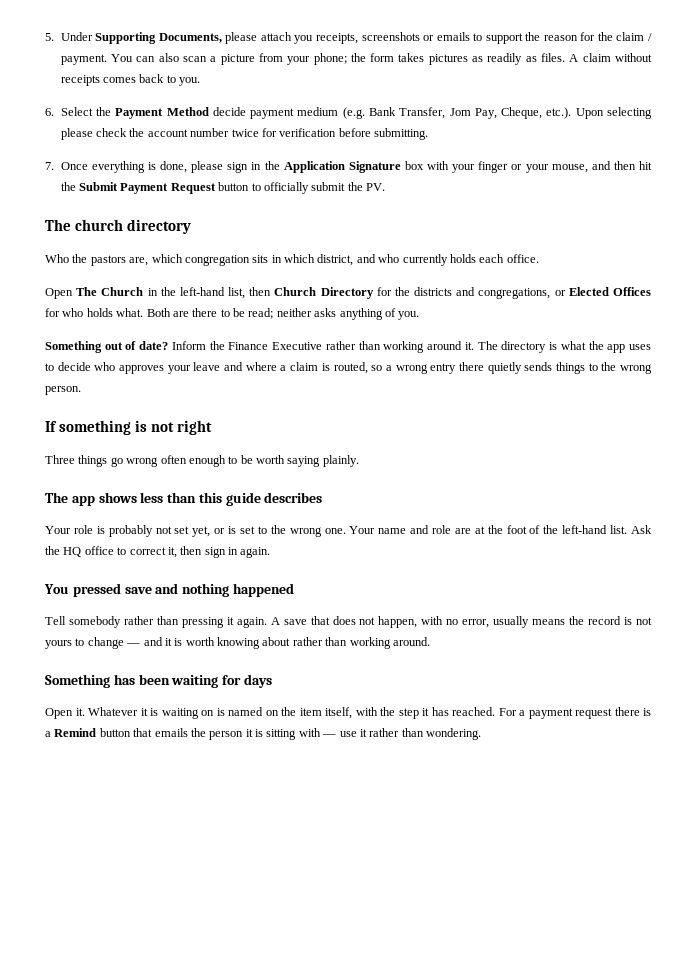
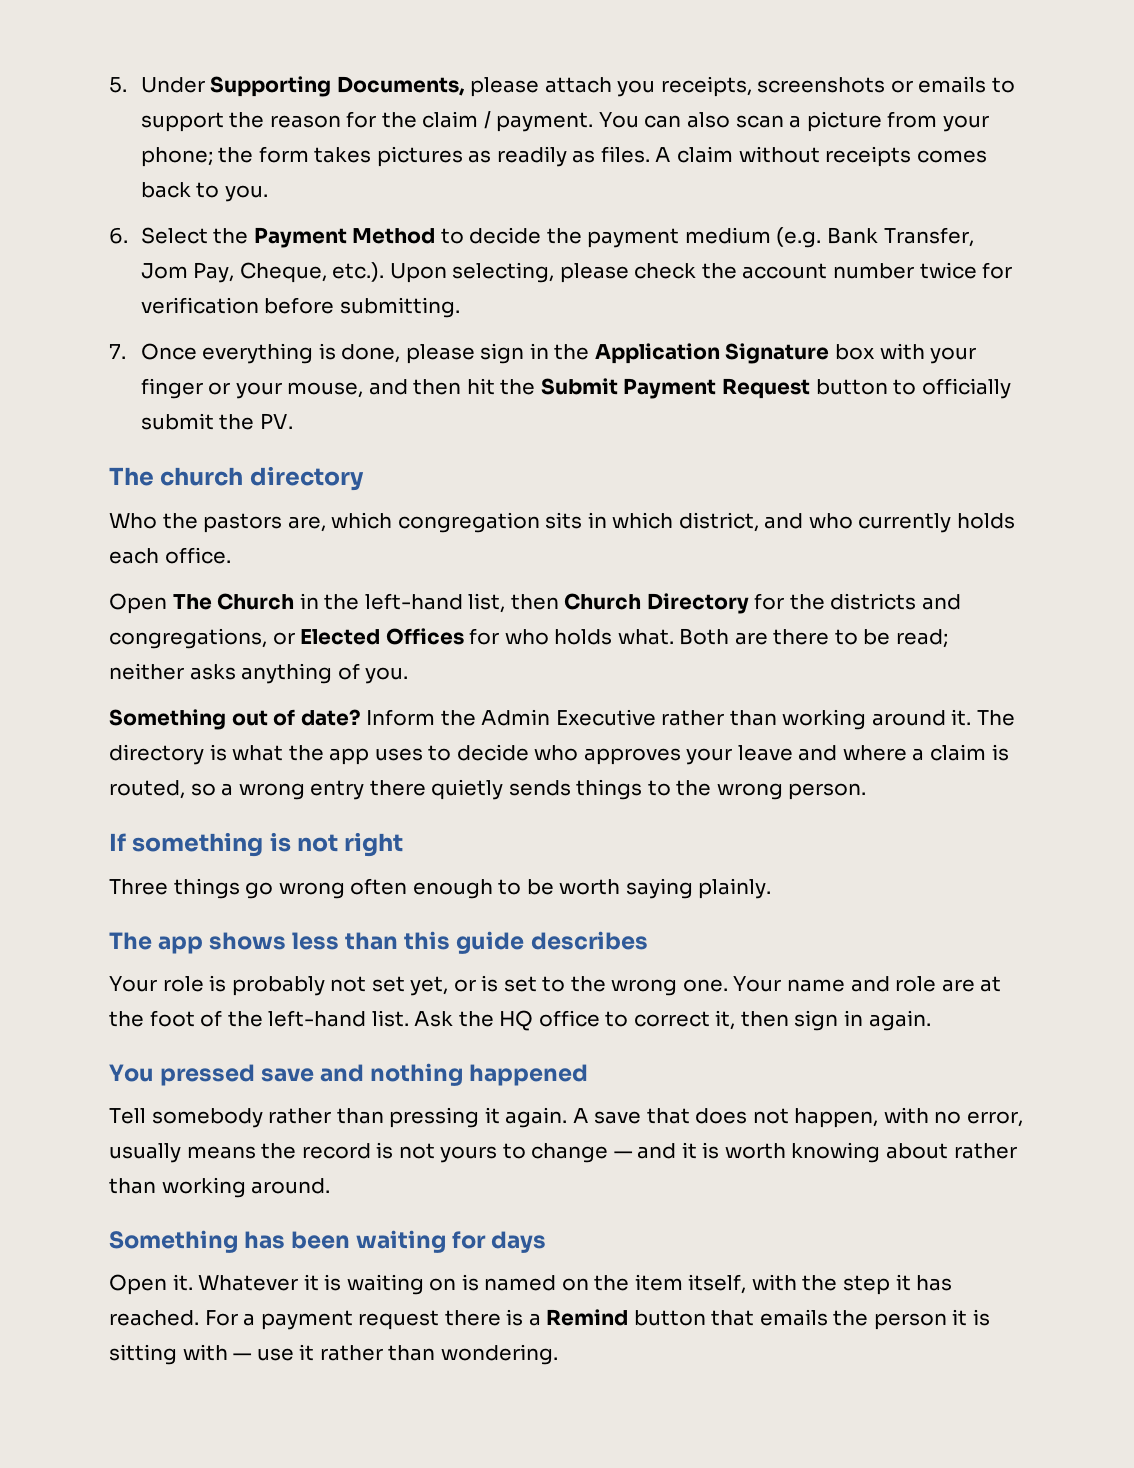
[212,107,246,116] decide -> [440,227,582,244] to decide the
[607,107,652,119] selecting -> [452,262,555,283] selecting,
[228,342,269,350] Finance -> [481,709,551,726] Admin

